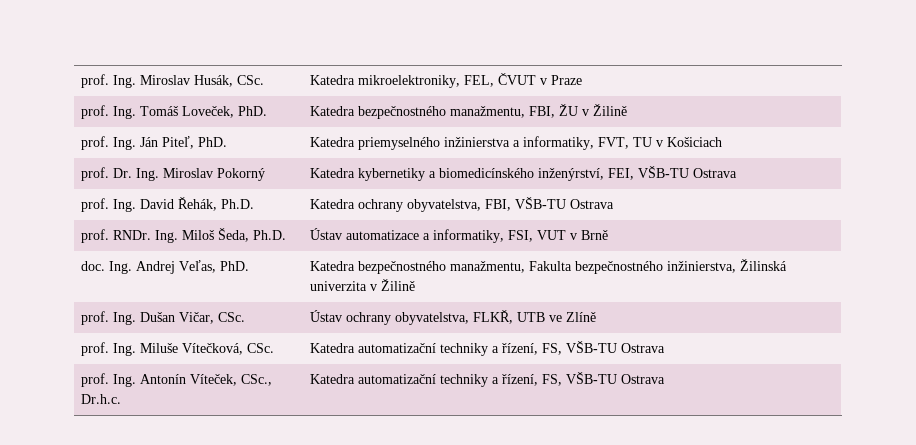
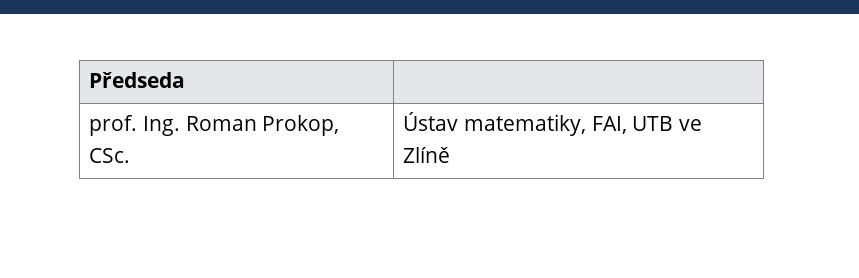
[80,74,264,88] [309,73,582,88] [80,105,267,119] [309,104,627,119] [80,136,227,150] [309,136,722,150] [80,167,265,181] [309,166,737,181] [80,197,254,212] [309,197,614,212] [80,228,286,243] [309,228,608,243] [80,260,249,274] [309,259,787,274] [309,279,415,291] [80,311,214,325] prof. Ing. Miroslav Husák, CSc. | Katedra mikroelektroniky, FEL, ČVUT v Praze // prof. Ing. Tomáš Loveček, PhD. | Katedra bezpečnostného manažmentu, FBI, ŽU v Žilině // prof. Ing. Ján Piteľ, PhD. | Katedra priemyselného inžinierstva a informatiky, FVT, TU v Košiciach // prof. Dr. Ing. Miroslav Pokorný | Katedra kybernetiky a biomedicínského inženýrství, FEI, VŠB-TU Ostrava // prof. Ing. David Řehák, Ph.D. | Katedra ochrany obyvatelstva, FBI, VŠB-TU Ostrava // prof. RNDr. Ing. Miloš Šeda, Ph.D. | Ústav automatizace a informatiky, FSI, VUT v Brně // doc. Ing. Andrej Veľas, PhD. | Katedra bezpečnostného manažmentu, Fakulta bezpečnostného inžinierstva, Žilinská univerzita v Žilině // prof. Ing. Dušan Vičar, -> [89,72,186,88] [89,115,340,136] Předseda | // prof. Ing. Roman Prokop,
[345,310,513,325] ochrany obyvatelstva, FLKŘ, -> [463,114,627,136] matematiky, FAI,
[80,342,274,356] [309,341,665,356] [80,373,272,387] [80,394,121,404] [309,372,665,387] // prof. Ing. Miluše Vítečková, CSc. | Katedra automatizační techniky a řízení, FS, VŠB-TU Ostrava // prof. Ing. Antonín Víteček, CSc., Dr.h.c. | Katedra automatizační techniky a řízení, FS, VŠB-TU Ostrava -> (451, 155) none

